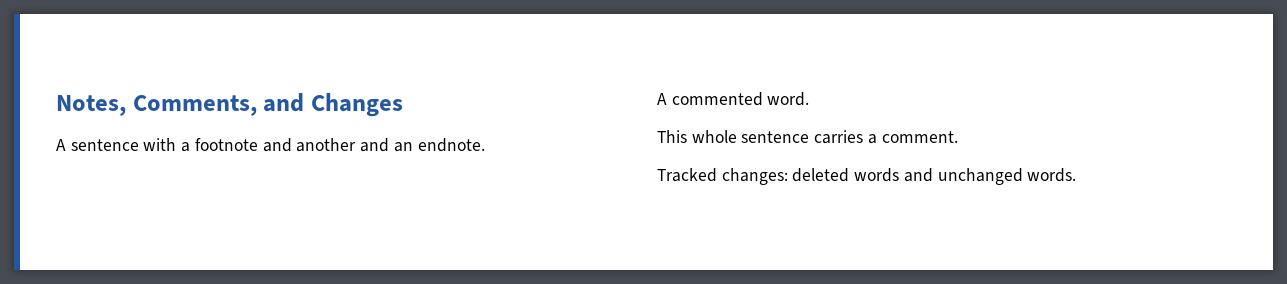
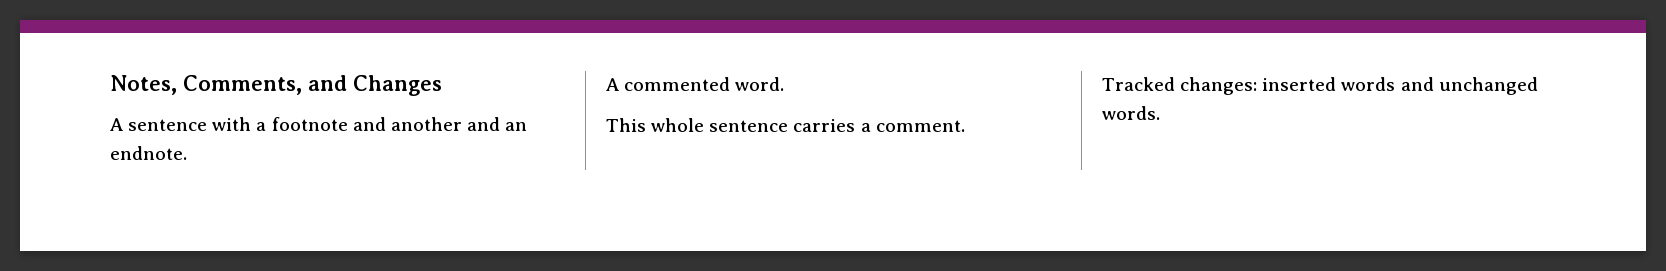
[792,168,850,182] deleted -> [1262,77,1337,91] inserted

